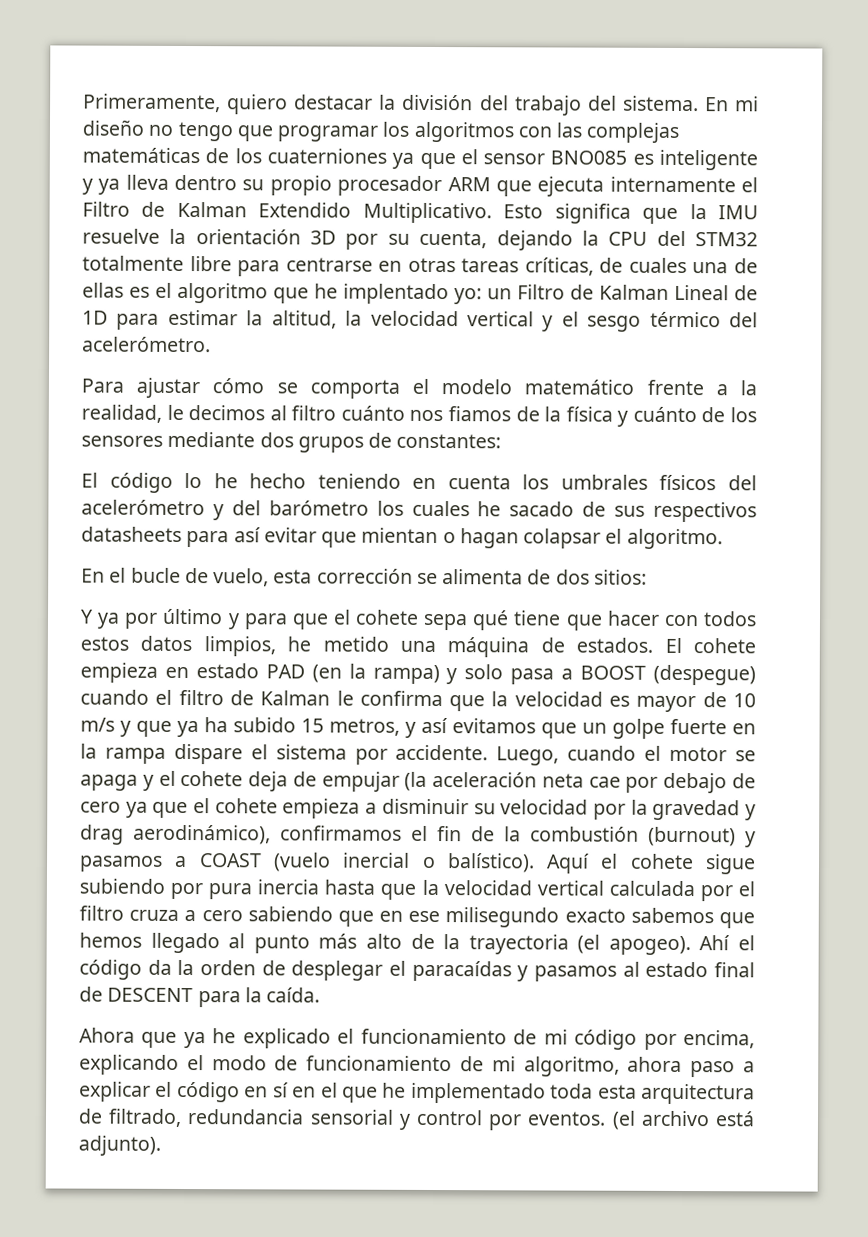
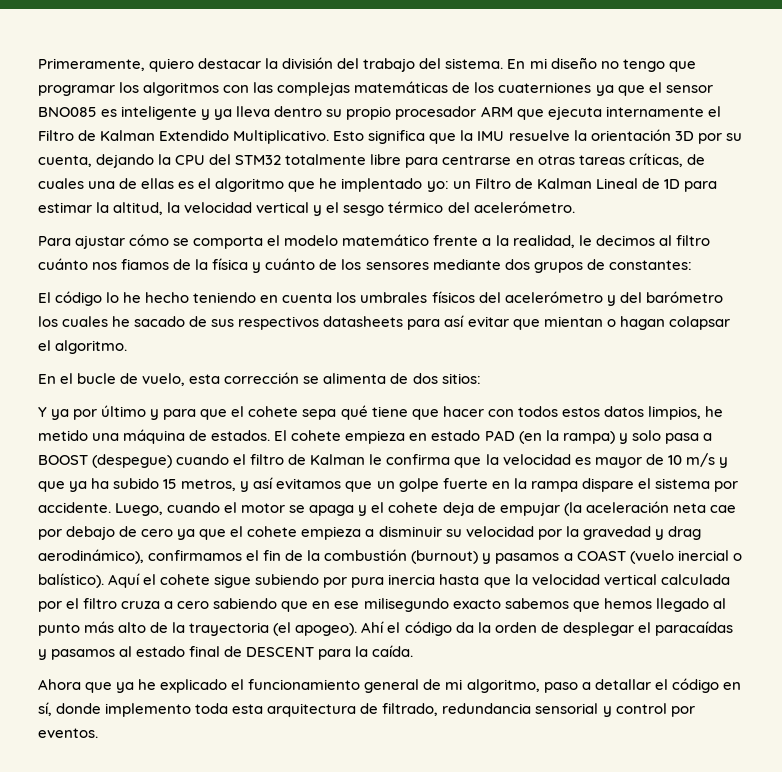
[513,1029,755,1050] [79,1054,453,1075] de mi código por encima, explicando el modo de funcionamiento -> [364,679,420,693] general
[627,1056,683,1072] ahora -> (540, 686) none
[79,1081,151,1102] explicar -> [594,679,651,690] detallar
[272,1082,546,1104] sí en el que he implementado -> [38,702,192,717] sí, donde implemento
[611,1110,756,1130] [78,1135,161,1156] (el archivo está adjunto). -> (98, 733) none

